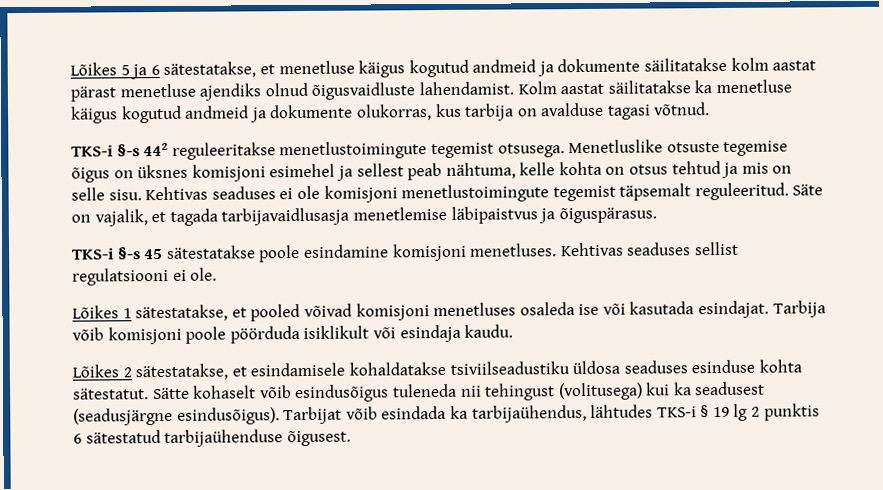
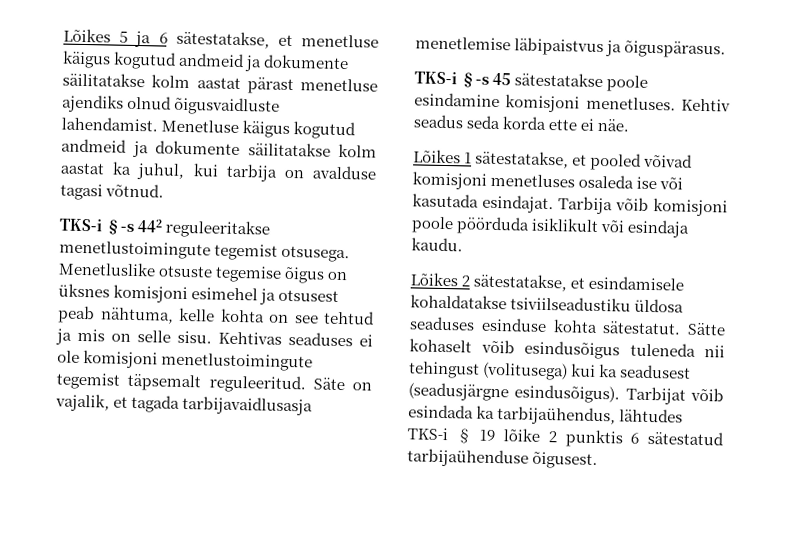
[517,79,792,95] [71,103,462,124] Kolm aastat säilitatakse ka menetluse käigus kogutud andmeid ja dokumente olukorras, kus -> [161,119,357,140] [61,138,377,158] [60,161,219,180] Menetluse käigus kogutud andmeid ja dokumente säilitatakse kolm aastat ka juhul, kui
[356,163,404,177] sellest -> [278,289,340,302] otsusest
[629,164,669,175] otsus -> [293,315,319,324] see
[559,241,739,257] [72,267,218,286] Kehtivas seaduses sellist regulatsiooni ei ole. -> [681,98,731,112] [413,114,630,132] Kehtiv seadus seda korda ette ei näe.
[733,403,749,421] lg -> [503,428,541,442] lõike

